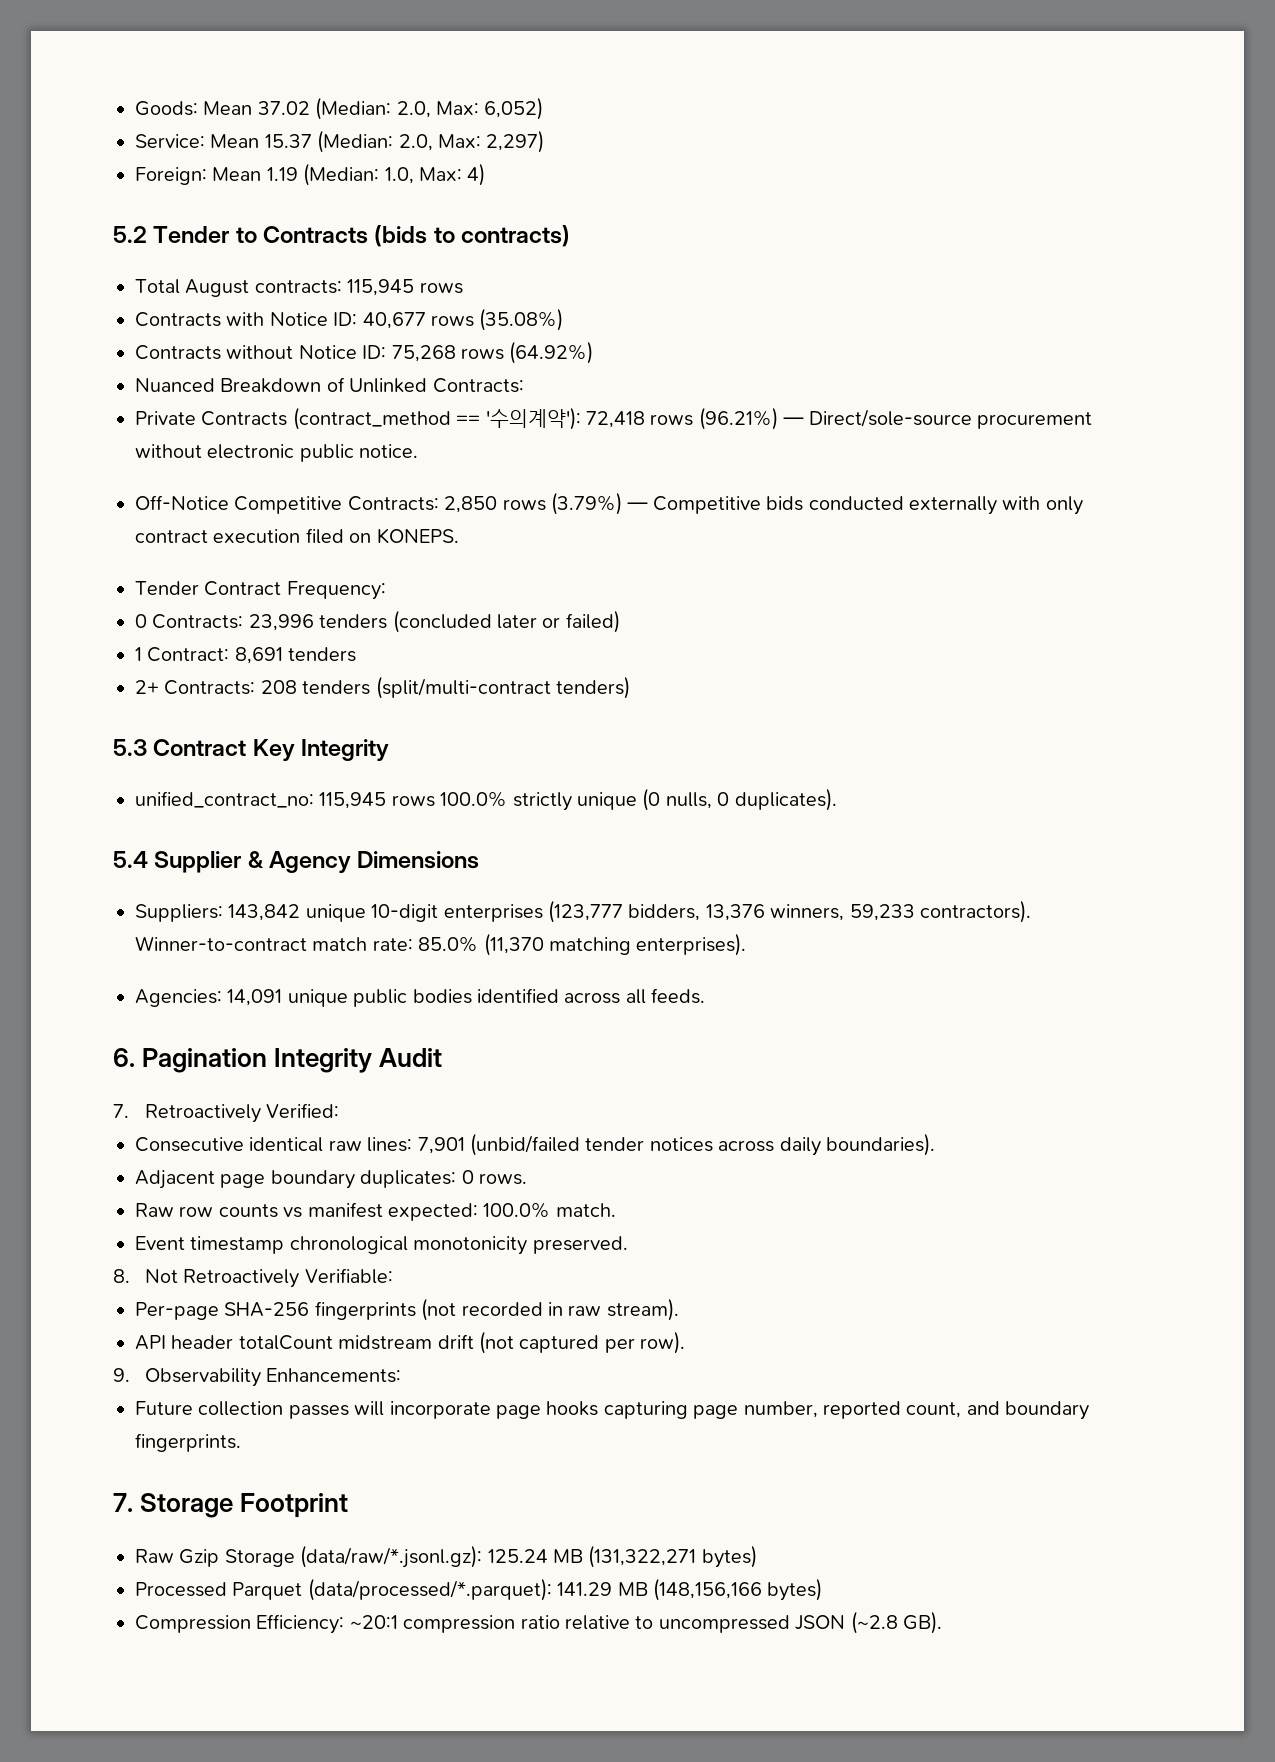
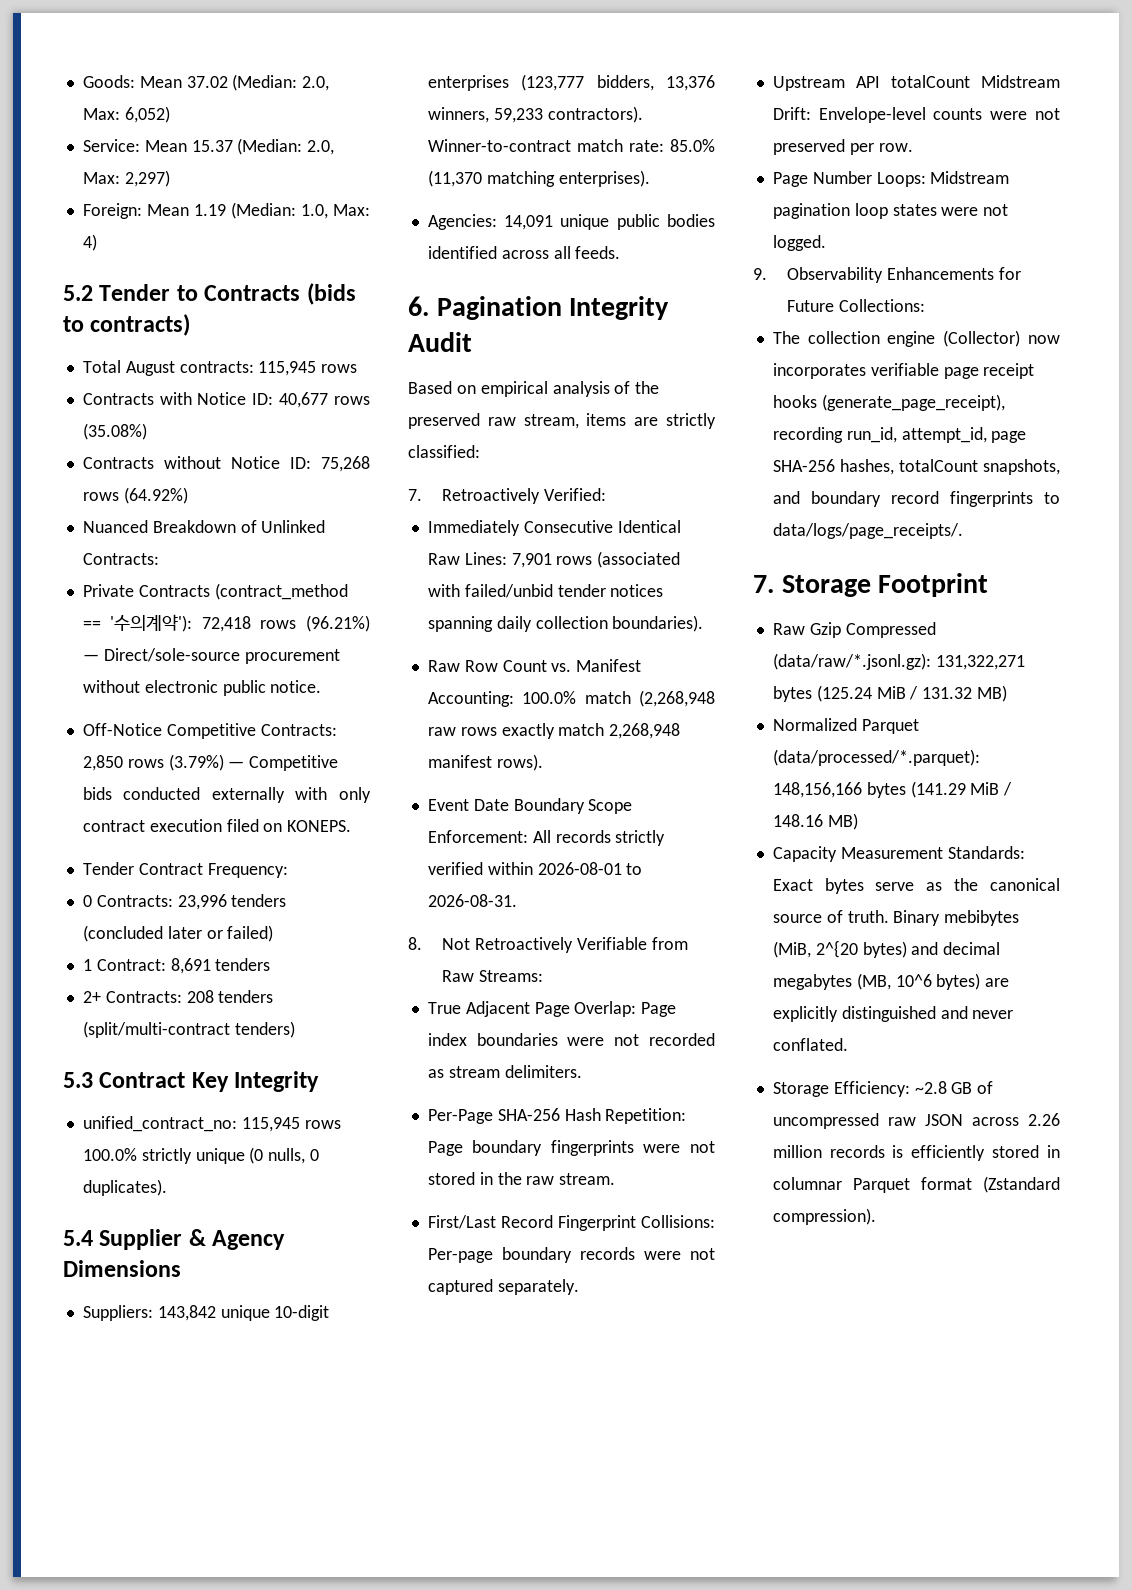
[113,1103,340,1123] [135,1133,935,1156] [135,1170,527,1189] [135,1202,616,1221] [135,1236,628,1255] [113,1268,393,1288] [135,1298,679,1321] [135,1331,686,1354] [113,1368,402,1387] [135,1401,1090,1420] [135,1433,241,1452] 7. Retroactively Verified: // Consecutive identical raw lines: 7,901 (unbid/failed tender notices across daily boundaries). // Adjacent page boundary duplicates: 0 rows. // Raw row counts vs manifest expected: 100.0% match. // Event timestamp chronological monotonicity preserved. // 8. Not Retroactively Verifiable: // Per-page SHA-256 fingerprints (not recorded in raw stream). // API header totalCount midstream drift (not captured per row). // 9. Observability Enhancements: // Future collection passes will incorporate page hooks capturing page number, reported count, and boundary fingerprints. -> [408,381,660,397] [408,413,716,429] [408,445,480,458] [408,488,607,504] [427,520,681,536] [427,551,681,568] [427,584,664,598] [427,615,704,632] [427,659,642,672] [427,690,715,707] [427,723,681,739] [427,754,543,771] [427,798,633,814] [427,830,666,846] [427,862,643,875] [427,894,517,907] [408,937,688,953] [442,970,544,982] [427,1001,677,1017] [427,1033,715,1046] [427,1065,582,1078] [427,1108,687,1124] [427,1140,715,1156] [427,1172,616,1185] [427,1215,715,1231] [427,1247,715,1263] [427,1279,579,1295] [772,75,1060,91] [772,107,1060,123] [772,139,913,155] [772,171,1010,187] [772,203,1009,219] [772,235,826,251] [753,267,1022,283] [787,299,926,312] [772,330,1060,347] [772,363,1035,379] [772,394,1005,411] [772,427,1027,443] [772,459,1060,475] [772,491,1060,507] [772,523,963,539] Based on empirical analysis of the preserved raw stream, items are strictly classified: // 7. Retroactively Verified: // Immediately Consecutive Identical Raw Lines: 7,901 rows (associated with failed/unbid tender notices spanning daily collection boundaries). // Raw Row Count vs. Manifest Accounting: 100.0% match (2,268,948 raw rows exactly match 2,268,948 manifest rows). // Event Date Boundary Scope Enforcement: All records strictly verified within 2026-08-01 to 2026-08-31. // 8. Not Retroactively Verifiable from Raw Streams: // True Adjacent Page Overlap: Page index boundaries were not recorded as stream delimiters. // Per-Page SHA-256 Hash Repetition: Page boundary fingerprints were not stored in the raw stream. // First/Last Record Fingerprint Collisions: Per-page boundary records were not captured separately. // Upstream API totalCount Midstream Drift: Envelope-level counts were not preserved per row. // Page Number Loops: Midstream pagination loop states were not logged. // 9. Observability Enhancements for Future Collections: // The collection engine (Collector) now incorporates verifiable page receipt hooks (generate_page_receipt), recording run_id, attempt_id, page SHA-256 hashes, totalCount snapshots, and boundary record fingerprints to data/logs/page_receipts/.
[224,1545,757,1568] [135,1578,823,1601] [135,1611,942,1634] Storage (data/raw/*.jsonl.gz): 125.24 MB (131,322,271 bytes) // Processed Parquet (data/processed/*.parquet): 141.29 MB (148,156,166 bytes) // Compression Efficiency: ~20:1 compression ratio relative to uncompressed JSON (~2.8 GB). -> [845,622,936,638] [772,653,1025,670] [772,685,1008,702] [772,718,919,734] [772,749,980,766] [772,781,1013,798] [772,813,858,830] [772,846,1025,862] [772,878,1060,894] [772,910,1020,926] [772,940,1001,958] [772,973,1010,990] [772,1006,1014,1022] [772,1038,848,1051] [772,1081,994,1097] [772,1113,1060,1129] [772,1145,1060,1161] [772,1176,1060,1193] [772,1208,876,1225] Compressed (data/raw/*.jsonl.gz): 131,322,271 bytes (125.24 MiB / 131.32 MB) // Normalized Parquet (data/processed/*.parquet): 148,156,166 bytes (141.29 MiB / 148.16 MB) // Capacity Measurement Standards: Exact bytes serve as the canonical source of truth. Binary mebibytes (MiB, 2^{20 bytes) and decimal megabytes (MB, 10^6 bytes) are explicitly distinguished and never conflated. // Storage Efficiency: ~2.8 GB of uncompressed raw JSON across 2.26 million records is efficiently stored in columnar Parquet format (Zstandard compression).

